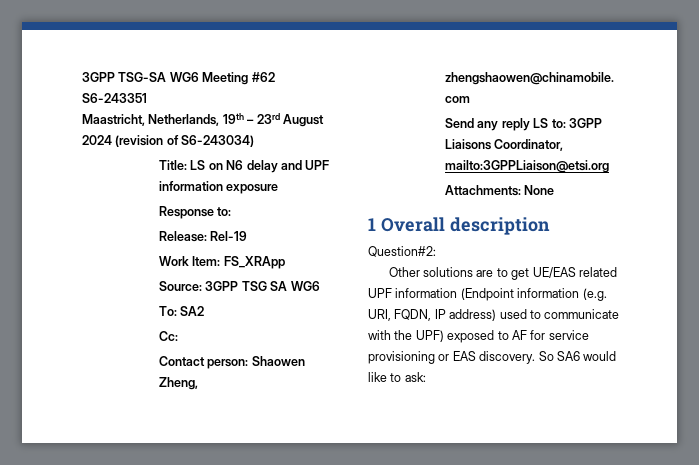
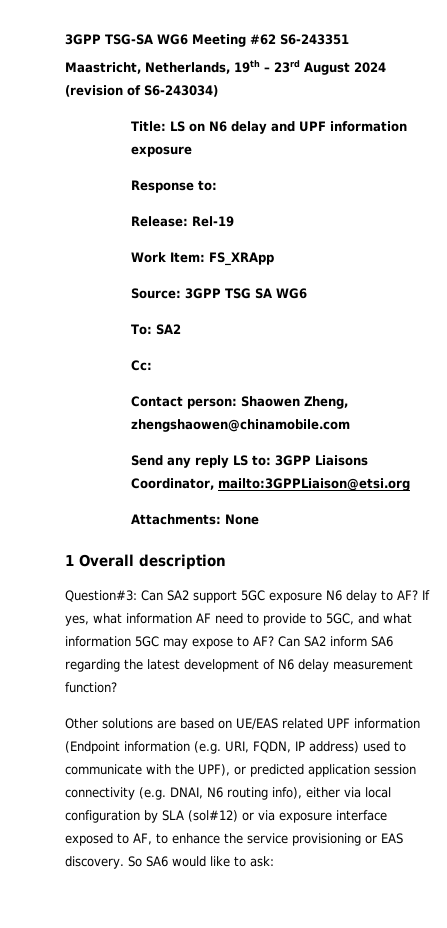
[368,246,436,257] Question#2: -> [65,590,430,603] [65,613,412,626] [65,636,393,649] [65,659,413,672] [65,682,117,693] Question#3: Can SA2 support 5GC exposure N6 delay to AF? If yes, what information AF need to provide to 5GC, and what information 5GC may expose to AF? Can SA2 inform SA6 regarding the latest development of N6 delay measurement function?
[496,268,530,280] to get -> [180,718,232,729] based on
[415,330,546,343] UPF) exposed to AF for -> [198,764,416,777] [65,787,391,800] [65,810,387,823] [65,833,243,846] UPF), or predicted application session connectivity (e.g. DNAI, N6 routing info), either via local configuration by SLA (sol#12) or via exposure interface exposed to AF, to enhance the

